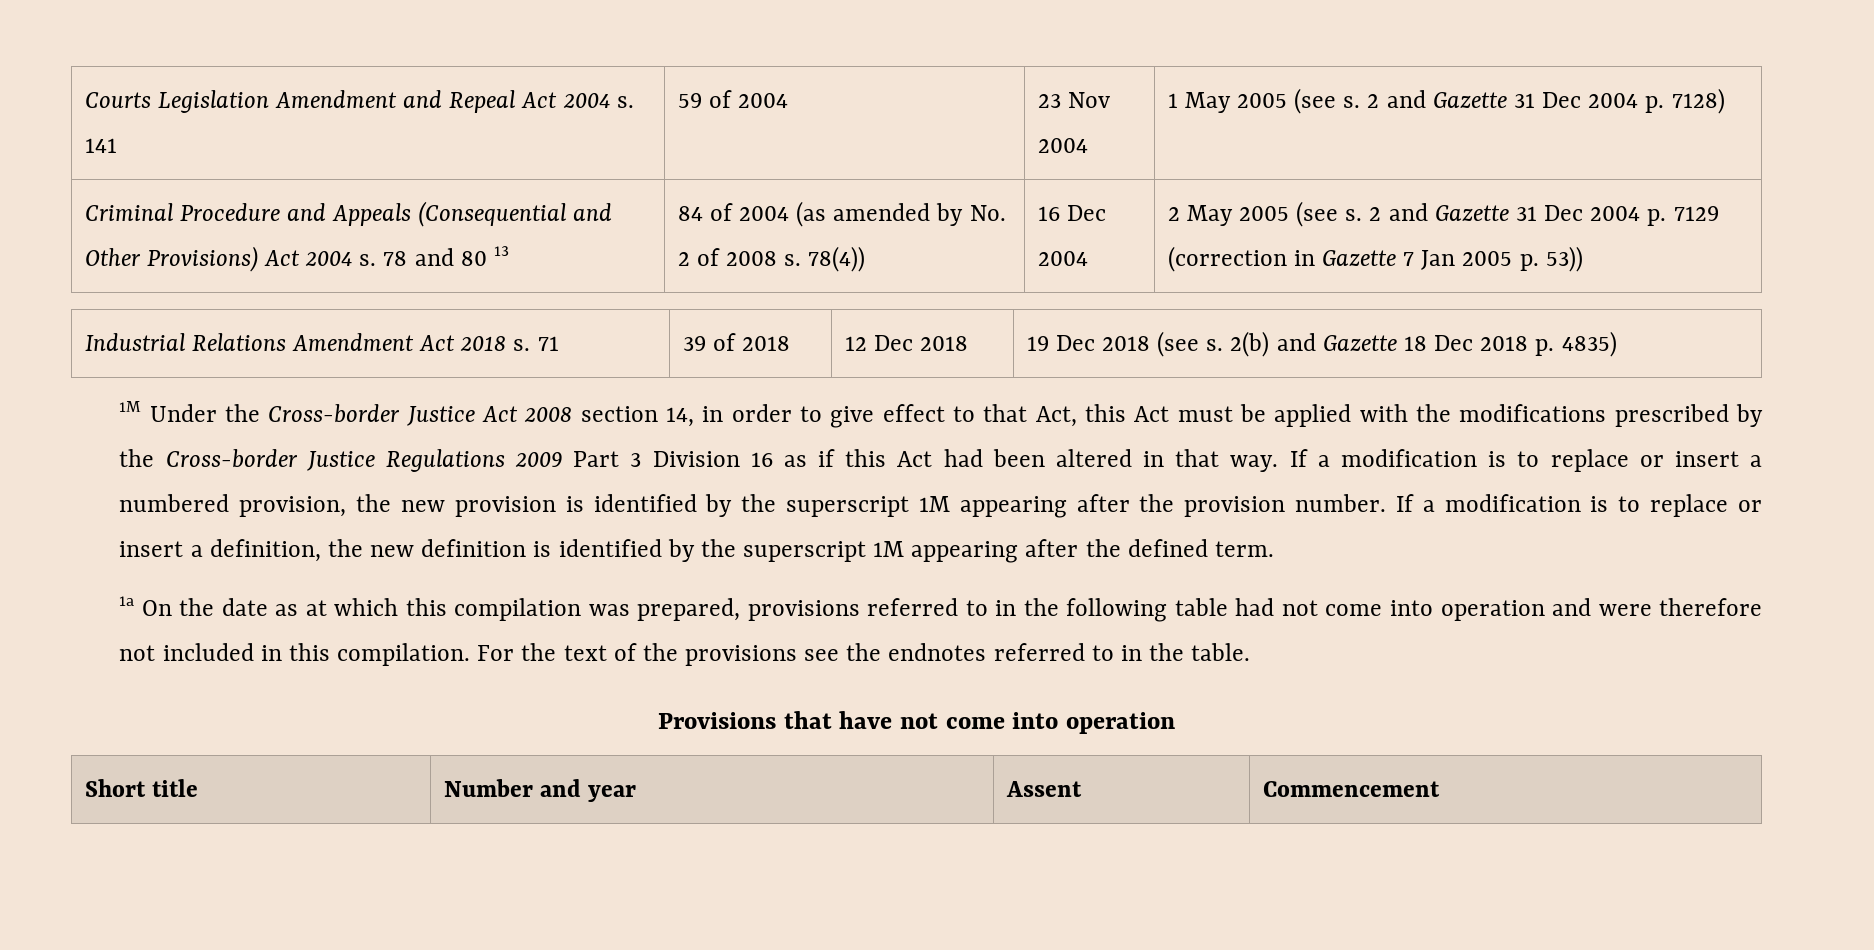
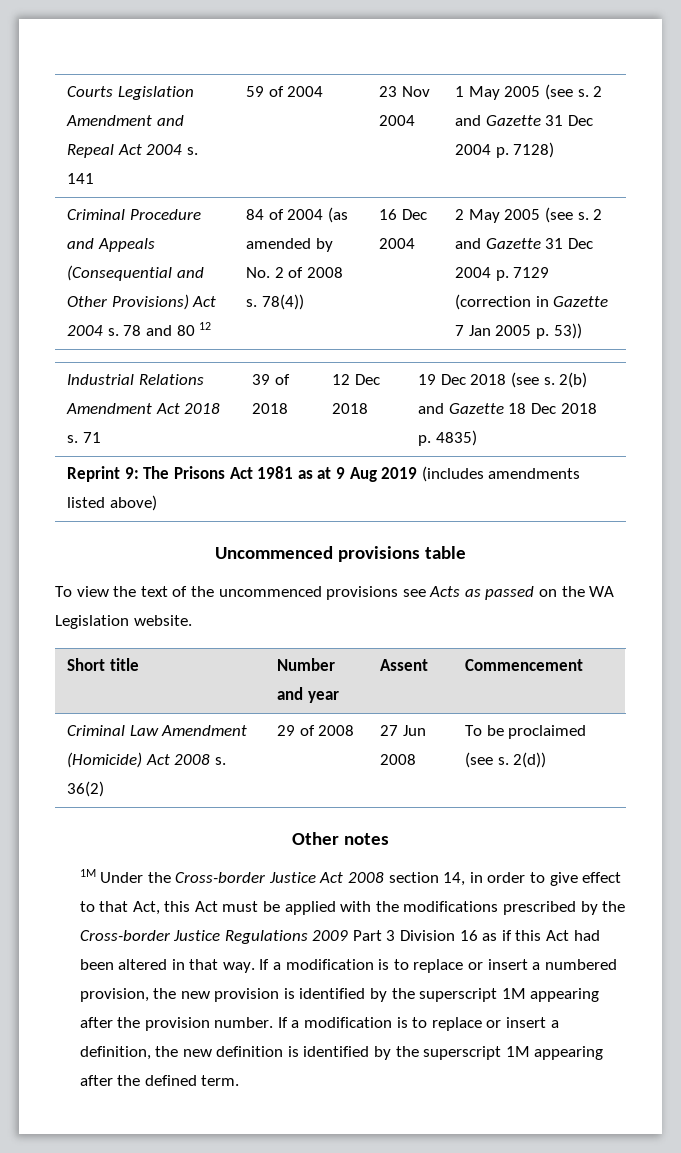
[493,246,509,256] 13 -> [199,322,212,330] 12
(1617, 344) none -> [67,466,581,482] [67,495,157,511] [215,546,466,562] [55,586,615,600] [55,615,192,629] [67,658,139,671] [277,658,336,671] [277,687,339,703] [380,659,429,671] [465,659,584,671] [67,725,248,736] [67,752,227,768] [67,781,105,797] [277,725,355,736] [380,725,426,736] [380,754,417,765] [465,725,587,739] [465,752,547,768] [292,832,389,845] // Reprint 9: The Prisons Act 1981 as at 9 Aug 2019 (includes amendments listed above) // Uncommenced provisions table // To view the text of the uncommenced provisions see Acts as passed on the WA Legislation website. // Short title | Number and year | Assent | Commencement // Criminal Law Amendment (Homicide) Act 2008 s. 36(2) | 29 of 2008 | 27 Jun 2008 | To be proclaimed (see s. 2(d)) // Other notes
[119,596,1763,622] [119,643,1251,666] [658,711,1175,734] [84,779,198,797] [443,779,636,802] [1005,781,1082,797] [1262,781,1440,797] // 1a On the date as at which this compilation was prepared, provisions referred to in the following table had not come into operation and were therefore not included in this compilation. For the text of the provisions see the endnotes referred to in the table. // Provisions that have not come into operation // Short title | Number and year | Assent | Commencement -> (240, 1080) none

